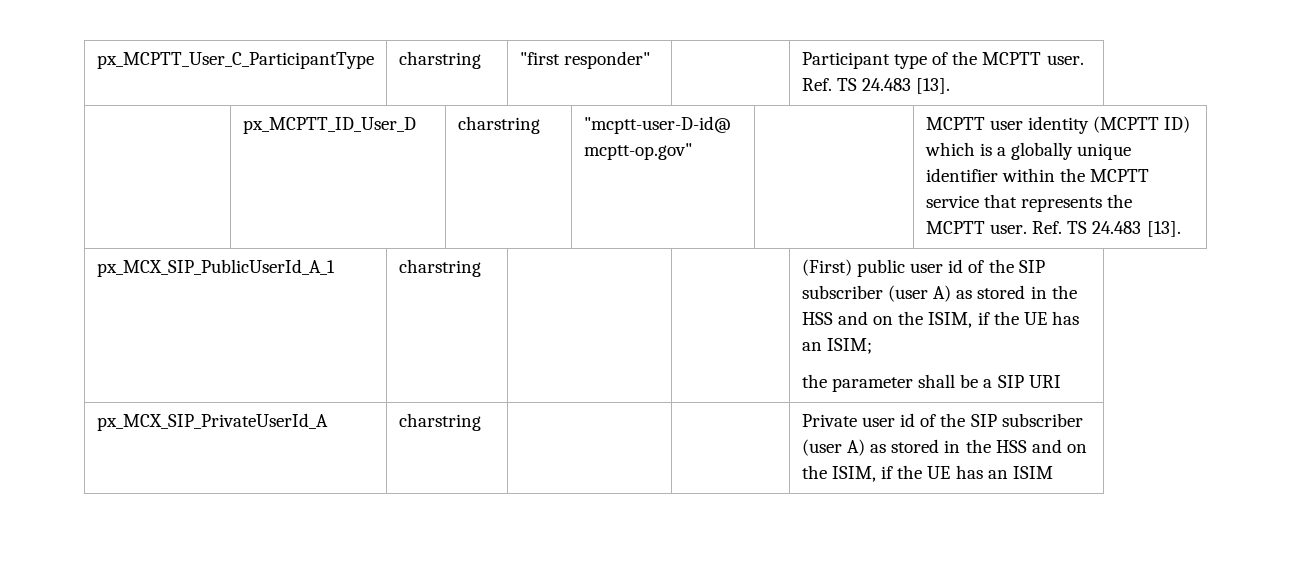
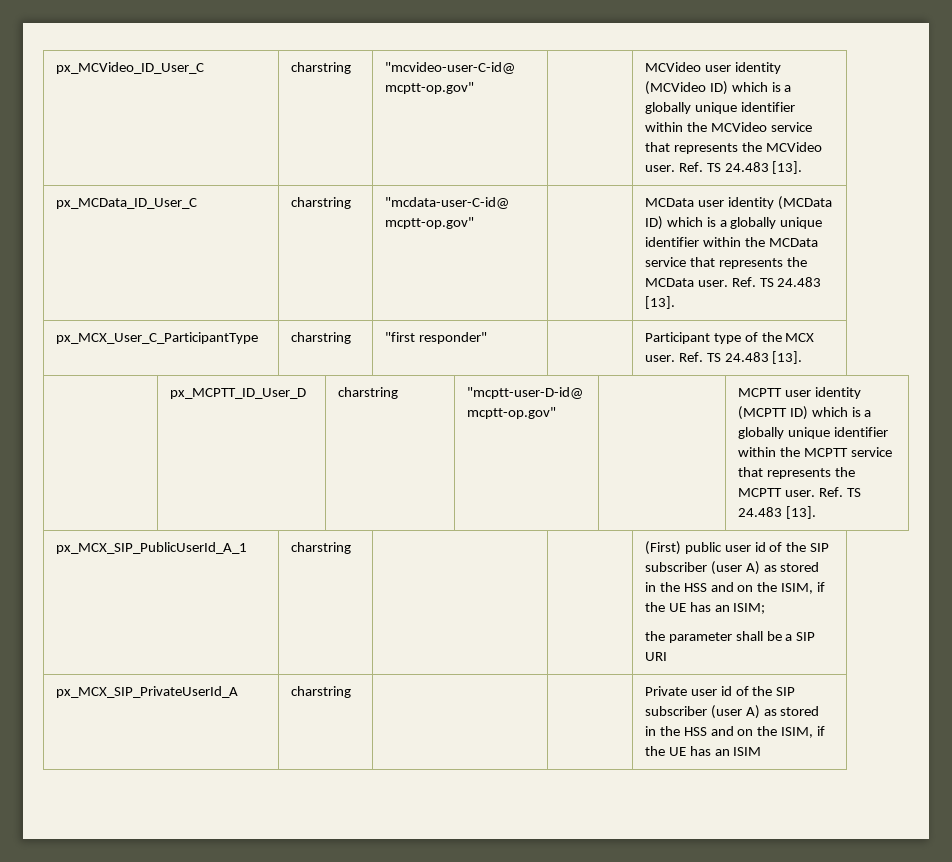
[96,52,374,69] px_MCPTT_User_C_ParticipantType -> [55,62,204,74] [290,62,351,74] [384,62,515,74] [384,82,474,94] [644,62,781,74] [644,81,792,95] [644,102,795,114] [644,122,812,132] [644,142,822,154] [644,161,803,174] [55,198,197,209] [290,197,351,209] [384,197,509,209] [384,217,474,229] [644,196,832,210] [644,216,823,230] [644,237,818,247] [644,257,807,269] [644,277,822,287] [644,296,675,309] [55,332,258,344] px_MCVideo_ID_User_C | charstring | "mcvideo-user-C-id@ mcptt-op.gov" | | MCVideo user identity (MCVideo ID) which is a globally unique identifier within the MCVideo service that represents the MCVideo user. Ref. TS 24.483 [13]. // px_MCData_ID_User_C | charstring | "mcdata-user-C-id@ mcptt-op.gov" | | MCData user identity (MCData ID) which is a globally unique identifier within the MCData service that represents the MCData user. Ref. TS 24.483 [13]. // px_MCX_User_C_ParticipantType
[982,52,1042,65] MCPTT -> [785,333,815,342] MCX

